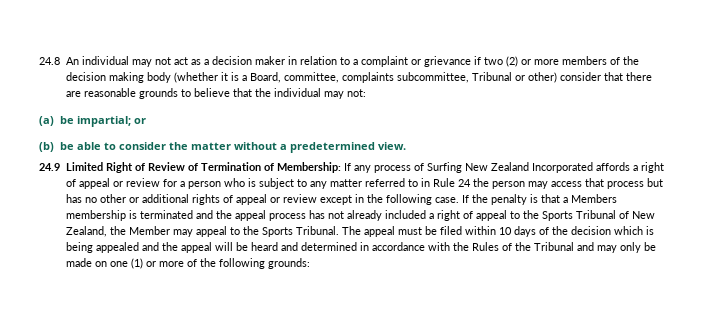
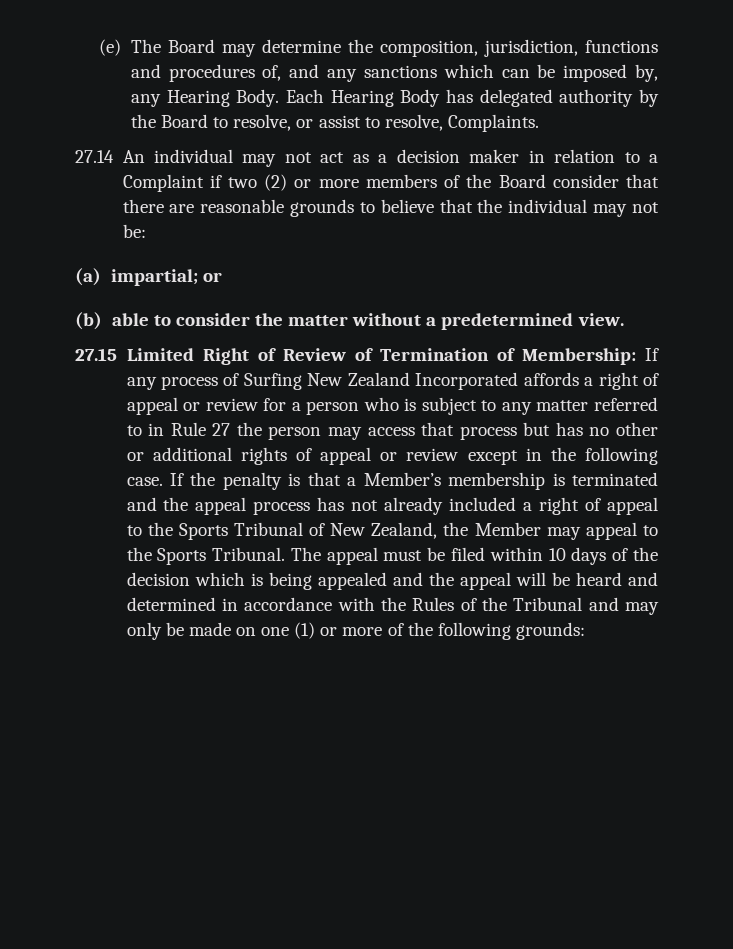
[39,57,60,65] 24.8 -> [99,39,659,57] [130,64,658,82] [130,89,660,107] [130,114,539,132] [75,150,114,163] (e) The Board may determine the composition, jurisdiction, functions and procedures of, and any sanctions which can be imposed by, any Hearing Body. Each Hearing Body has delegated authority by the Board to resolve, or assist to resolve, Complaints. // 27.14
[360,56,471,67] complaint or grievance -> [122,174,204,192] Complaint
[65,72,557,83] decision making body (whether it is a Board, committee, complaints subcommittee, Tribunal or other) -> [498,174,546,188] Board
[346,89,366,97] not: -> [632,202,660,213] [122,224,146,238] not be:
[59,116,74,124] be -> (101, 277) none
[59,142,74,150] be -> (102, 321) none
[39,163,60,171] 24.9 -> [75,348,117,361] 27.15
[457,179,471,187] 24 -> [212,423,231,436] 27
[570,194,617,203] Members -> [363,472,441,486] Member’s

